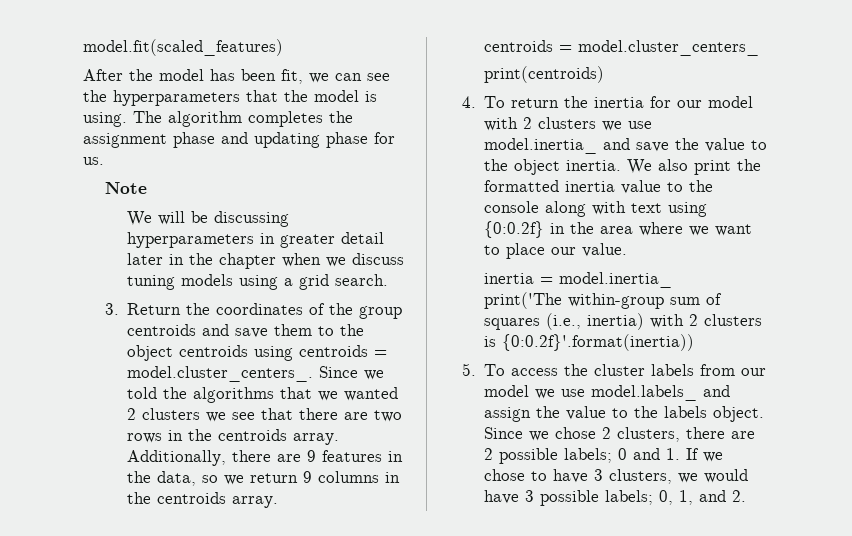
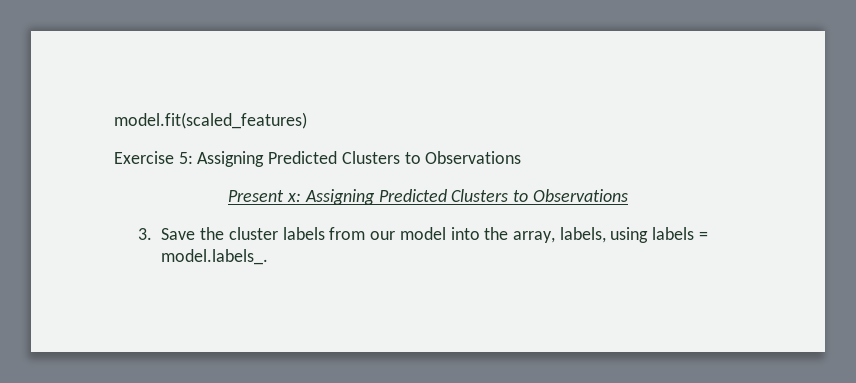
[83,69,390,84] [83,90,377,106] [83,111,353,127] [83,132,395,148] [83,157,104,165] [105,182,148,194] [127,211,290,227] [127,232,385,248] [127,253,405,269] [127,274,389,290] [105,303,403,319] [127,324,365,338] [127,345,388,361] [127,366,385,382] [127,387,399,403] [127,408,403,422] [127,429,340,445] [127,450,404,466] [127,471,401,486] [127,492,279,508] [484,40,760,56] [484,66,605,83] [462,96,754,108] [484,117,653,131] [484,138,768,154] [484,159,762,175] [484,180,714,194] [484,201,708,217] [484,221,753,238] [484,243,628,259] [484,272,673,288] [484,292,723,309] [484,313,763,330] [484,334,695,351] [462,363,559,376] After the model has been fit, we can see the hyperparameters that the model is using. The algorithm completes the assignment phase and updating phase for us. // Note // We will be discussing hyperparameters in greater detail later in the chapter when we discuss tuning models using a grid search. // 3. Return the coordinates of the group centroids and save them to the object centroids using centroids = model.cluster_centers_. Since we told the algorithms that we wanted 2 clusters we see that there are two rows in the centroids array. Additionally, there are 9 features in the data, so we return 9 columns in the centroids array. // centroids = model.cluster_centers_ // print(centroids) // 4. To return the inertia for our model with 2 clusters we use model.inertia_ and save the value to the object inertia. We also print the formatted inertia value to the console along with text using {0:0.2f} in the area where we want to place our value. // inertia = model.inertia_ // print('The within-group sum of squares (i.e., inertia) with 2 clusters is {0:0.2f}'.format(inertia)) // 5. To access -> [114,151,522,167] [228,189,628,205] [137,228,196,240] Exercise 5: Assigning Predicted Clusters to Observations // Present x: Assigning Predicted Clusters to Observations // 3. Save
[535,385,731,401] [484,406,765,422] [484,427,756,442] [484,448,724,464] [484,469,749,484] [484,490,747,506] we use model.labels_ and assign the value to the labels object. Since we chose 2 clusters, there are 2 possible labels; 0 and 1. If we chose to have 3 clusters, we would have 3 possible labels; 0, 1, and 2. -> [450,227,708,243] [161,249,269,265] into the array, labels, using labels = model.labels_.

